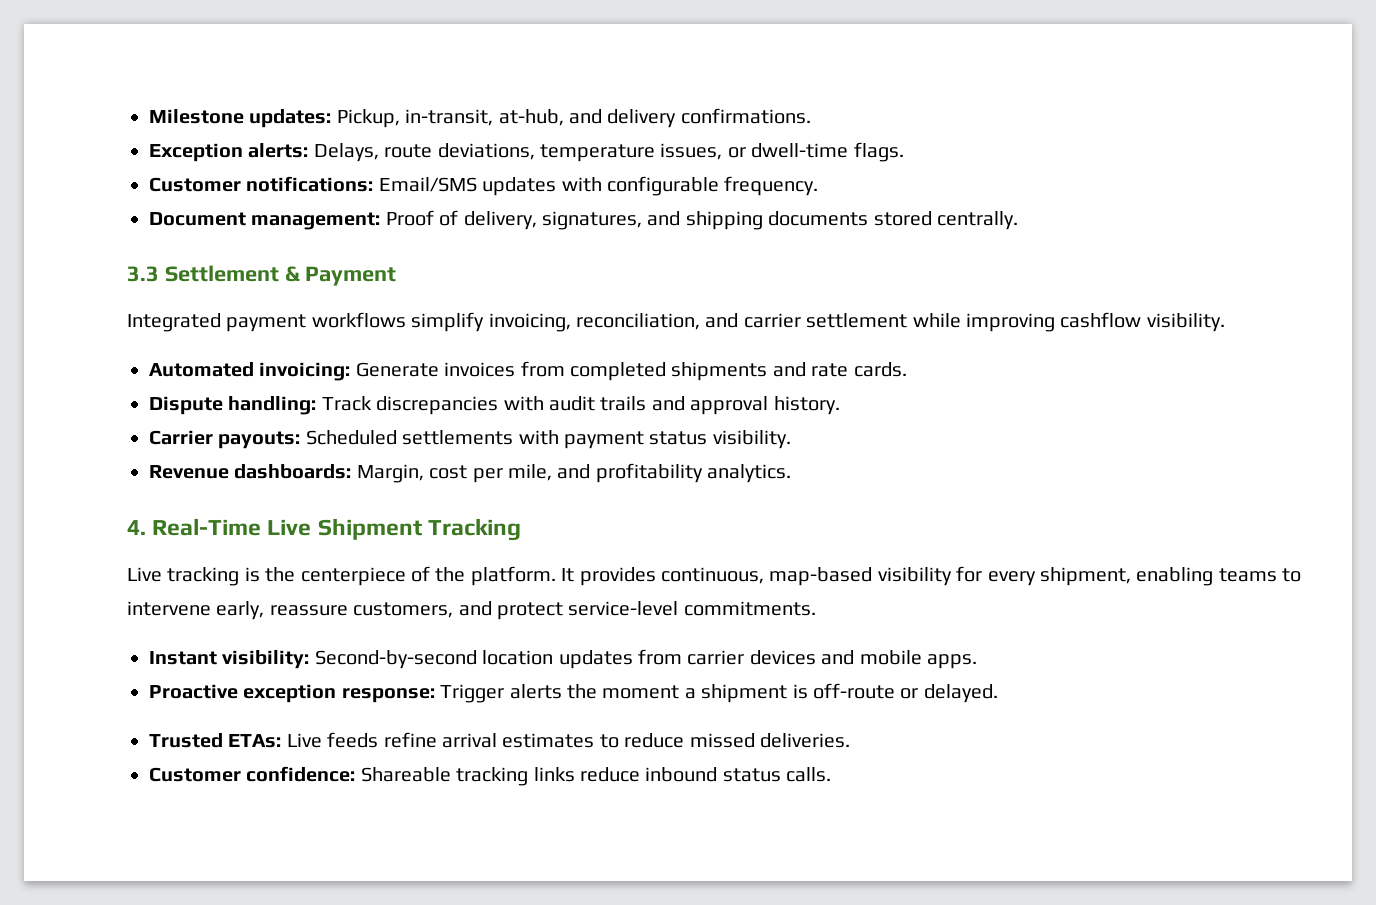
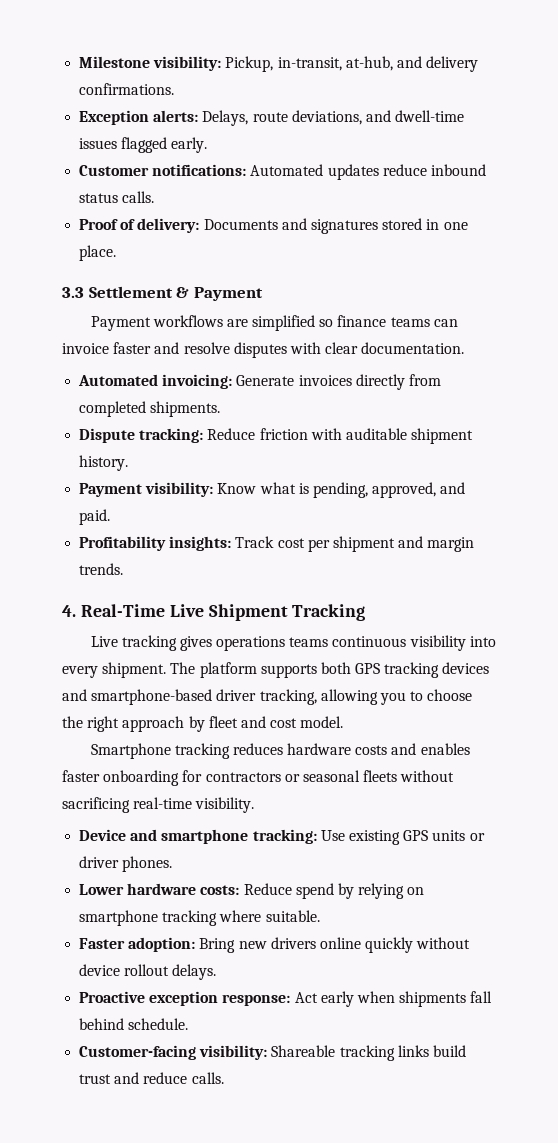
[249,109,332,128] updates: -> [153,56,222,71] visibility:
[540,142,904,162] [149,176,819,196] [149,210,1018,230] [127,265,396,286] [127,312,1225,332] temperature issues, or dwell-time flags. // Customer notifications: Email/SMS updates with configurable frequency. // Document management: Proof of delivery, signatures, and shipping documents stored centrally. // 3.3 Settlement & Payment // Integrated payment workflows simplify invoicing, reconciliation, and carrier settlement while improving cashflow visibility. -> [365,110,465,122] [79,137,208,153] [79,164,486,180] [79,191,155,203] [79,218,468,234] [79,245,117,261] [62,286,263,301] [90,315,458,331] [62,342,465,358] and dwell-time issues flagged early. // Customer notifications: Automated updates reduce inbound status calls. // Proof of delivery: Documents and signatures stored in one place. // 3.3 Settlement & Payment // Payment workflows are simplified so finance teams can invoice faster and resolve disputes with clear documentation.
(516, 369) none -> [355,374,405,390] directly
[671,362,907,381] [149,396,840,415] [149,430,791,449] [149,463,792,483] shipments and rate cards. // Dispute handling: Track discrepancies with audit trails and approval history. // Carrier payouts: Scheduled settlements with payment status visibility. // Revenue dashboards: Margin, cost per mile, and profitability analytics. -> [150,401,221,417] [79,428,474,444] [79,455,129,471] [79,482,466,498] [79,509,111,525] [79,536,475,552] [79,563,124,575] shipments. // Dispute tracking: Reduce friction with auditable shipment history. // Payment visibility: Know what is pending, approved, and paid. // Profitability insights: Track cost per shipment and margin trends.
[244,566,1302,586] [127,601,816,620] [149,649,977,669] [149,683,998,703] [149,732,850,748] [149,766,781,786] is the centerpiece of the platform. It provides continuous, map-based visibility for every shipment, enabling teams to intervene early, reassure customers, and protect service-level commitments. // Instant visibility: Second-by-second location updates from carrier devices and mobile apps. // Proactive exception response: Trigger alerts the moment a shipment is off-route or delayed. // Trusted ETAs: Live feeds refine arrival estimates to reduce missed deliveries. // Customer confidence: Shareable tracking links reduce inbound status -> [179,635,496,651] [62,662,490,678] [62,689,473,705] [62,716,344,732] [90,743,470,759] [62,770,455,786] [62,797,255,813] [79,829,485,845] [79,856,173,872] [79,883,425,899] [79,910,320,926] [79,937,471,953] [79,964,217,980] [79,991,493,1007] [79,1018,189,1030] [79,1045,466,1061] [79,1072,188,1084] gives operations teams continuous visibility into every shipment. The platform supports both GPS tracking devices and smartphone-based driver tracking, allowing you to choose the right approach by fleet and cost model. // Smartphone tracking reduces hardware costs and enables faster onboarding for contractors or seasonal fleets without sacrificing real-time visibility. // Device and smartphone tracking: Use existing GPS units or driver phones. // Lower hardware costs: Reduce spend by relying on smartphone tracking where suitable. // Faster adoption: Bring new drivers online quickly without device rollout delays. // Proactive exception response: Act early when shipments fall behind schedule. // Customer-facing visibility: Shareable tracking links build trust and reduce

